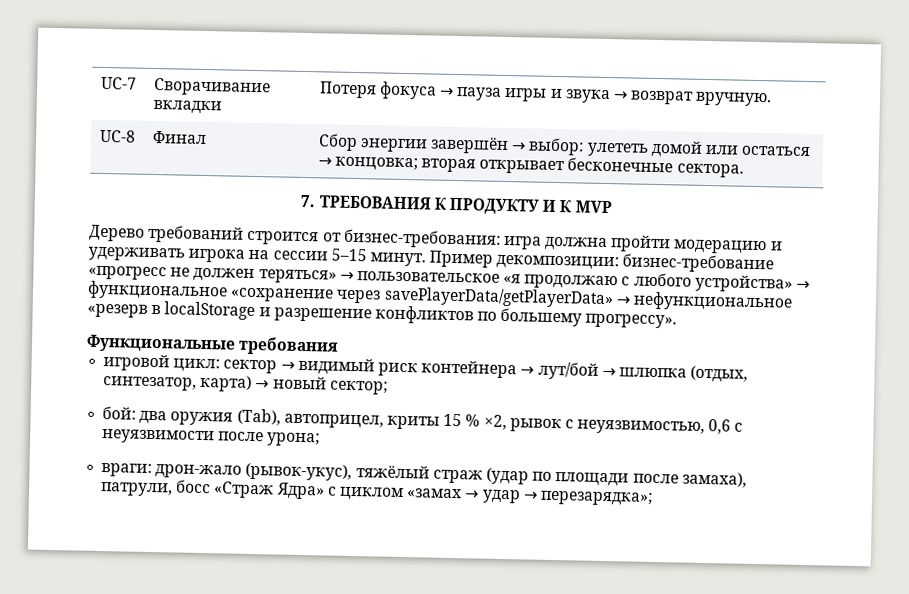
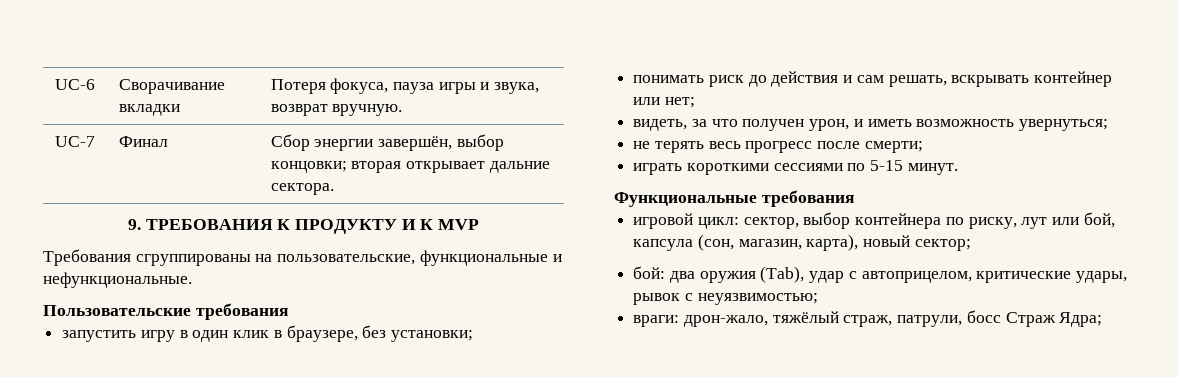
[100,76,137,90] UC-7 -> [54,79,95,90] UC-6
[378,81,454,100] фокуса → -> [330,78,389,94] фокуса,
[564,89,628,104] звука → -> [494,82,540,94] звука,
[99,129,136,143] UC-8 -> [54,136,95,147] UC-7
[429,136,812,158] [317,156,418,172] завершён → выбор: улететь домой или остаться → концовка; -> [377,134,504,151] [270,161,347,173] завершён, выбор концовки;
[567,157,674,173] бесконечные -> [489,161,550,173] дальние
[300,194,316,208] 7. -> [127,219,141,230] 9.
[89,224,783,255] [88,246,775,274] [88,265,811,293] [87,280,793,312] [87,301,678,329] [86,334,340,356] [103,354,749,383] [103,374,270,392] Дерево требований строится от бизнес-требования: игра должна пройти модерацию и удерживать игрока на сессии 5–15 минут. Пример декомпозиции: бизнес-требование «прогресс не должен теряться» → пользовательское «я продолжаю с любого устройства» → функциональное «сохранение через savePlayerData/getPlayerData» → нефункциональное «резерв в localStorage и разрешение конфликтов по большему прогрессу». // Функциональные требования // игровой цикл: сектор → видимый риск контейнера → лут/бой → шлюпка (отдых, синтезатор, карта) → -> [43,249,562,266] [43,272,192,288] [43,303,288,320] [62,325,474,342] [633,71,1113,87] [633,97,695,108] [633,119,1109,131] [633,141,923,153] [633,160,958,175] [614,190,854,207] [633,212,1115,229] [633,234,859,251] Требования сгруппированы на пользовательские, функциональные и нефункциональные. // Пользовательские требования // запустить игру в один клик в браузере, без установки; // понимать риск до действия и сам решать, вскрывать контейнер или нет; // видеть, за что получен урон, и иметь возможность увернуться; // не терять весь прогресс после смерти; // играть короткими сессиями по 5-15 минут. // Функциональные требования // игровой цикл: сектор, выбор контейнера по риску, лут или бой, капсула (сон, магазин, карта),
[283,413,744,436] [102,429,321,447] [101,462,747,488] [100,479,653,506] автоприцел, криты 15 % ×2, рывок с неуязвимостью, 0,6 с неуязвимости после урона; // враги: дрон-жало (рывок-укус), тяжёлый страж (удар по площади после замаха), патрули, босс «Страж Ядра» с циклом «замах → удар → перезарядка»; -> [809,271,1128,283] [633,293,818,305] [633,310,1103,327] удар с автоприцелом, критические удары, рывок с неуязвимостью; // враги: дрон-жало, тяжёлый страж, патрули, босс Страж Ядра;

